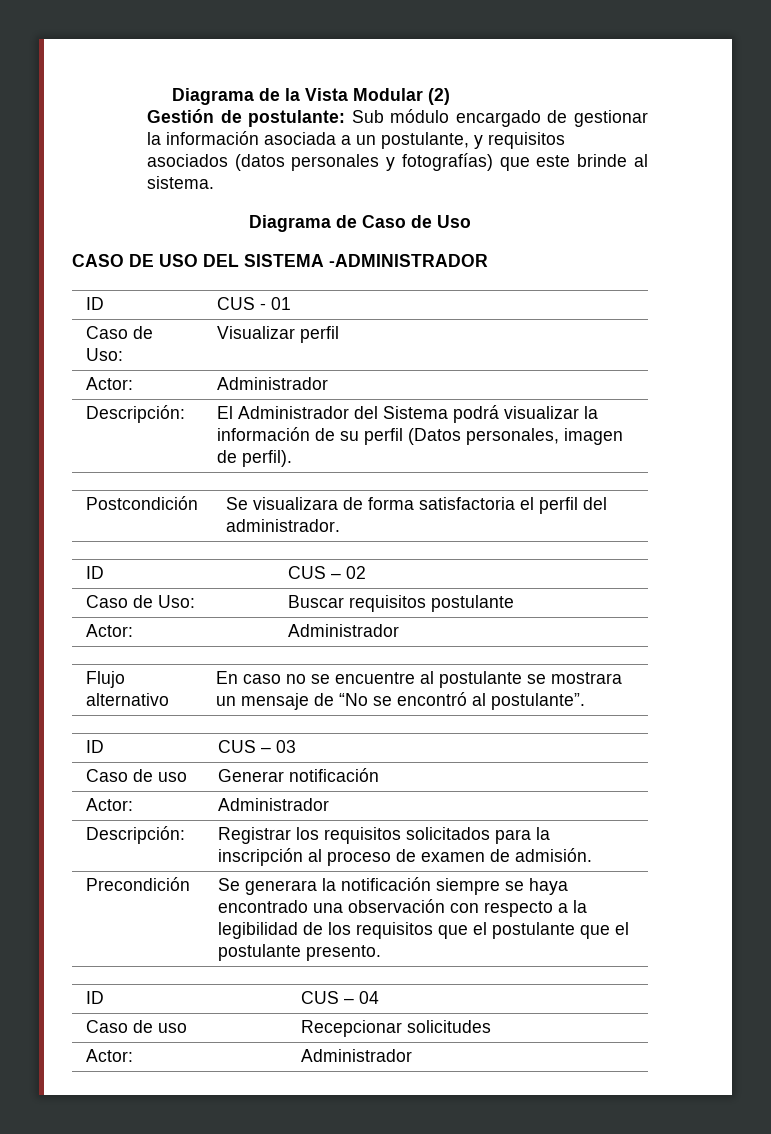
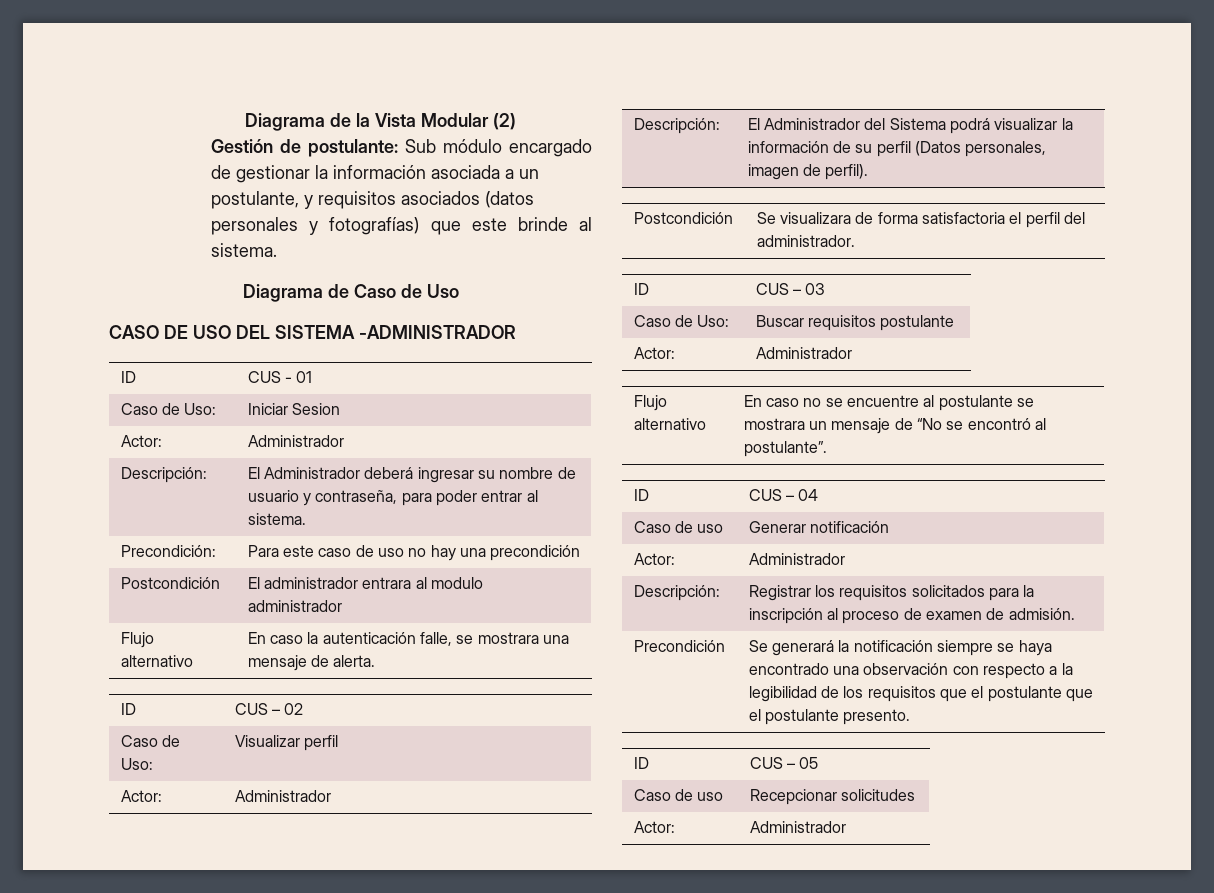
(291, 303) none -> [120,403,217,415] [247,403,341,415] [120,435,162,447] [247,435,344,447] [120,467,207,483] [247,467,576,483] [247,490,538,506] [247,513,306,525] [120,545,216,557] [247,545,581,561] [120,577,220,589] [247,577,483,589] [247,600,342,612] [120,632,154,648] [120,655,193,667] [247,632,569,646] [247,655,376,671] [120,703,136,715] [234,703,304,715] // Caso de Uso: | Iniciar Sesion // Actor: | Administrador // Descripción: | El Administrador deberá ingresar su nombre de usuario y contraseña, para poder entrar al sistema. // Precondición: | Para este caso de uso no hay una precondición // Postcondición | El administrador entrara al modulo administrador // Flujo alternativo | En caso la autenticación falle, se mostrara una mensaje de alerta. // ID | CUS – 02
[345,566,366,579] 02 -> [805,283,826,295] 03
[275,740,296,753] 03 -> [798,489,819,501] 04
[244,880,317,895] generara -> [772,640,835,656] generará
[358,991,379,1004] 04 -> [799,757,819,769] 05

